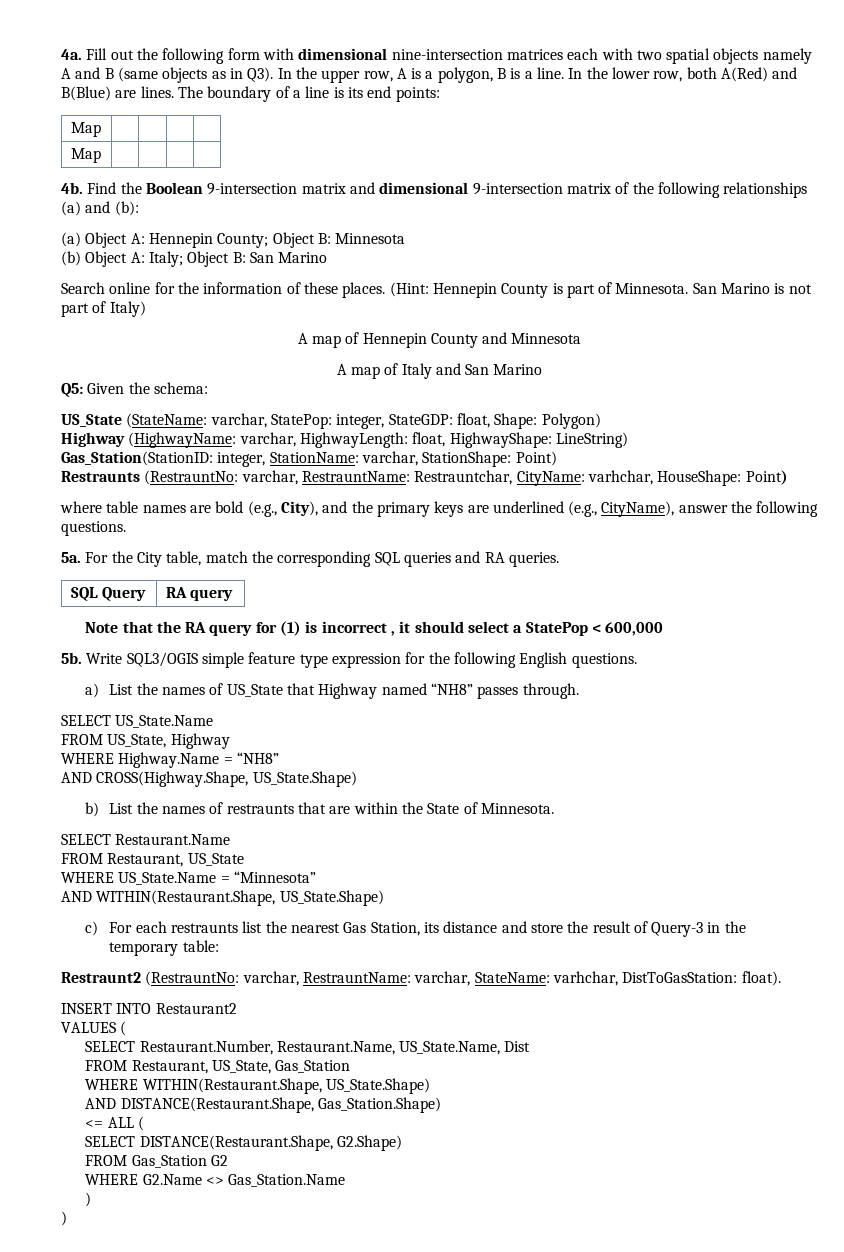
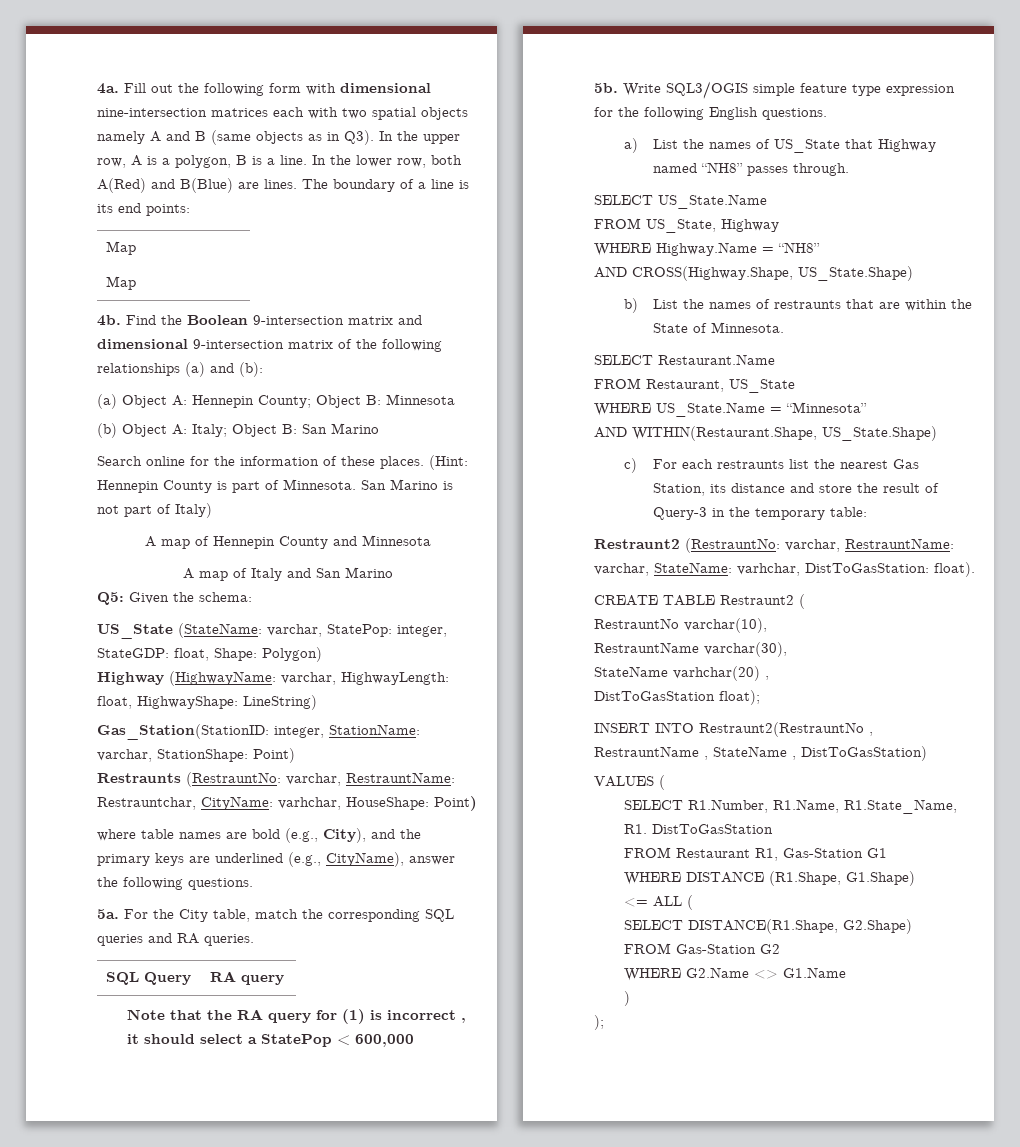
[61,1003,237,1014] [61,1021,127,1036] [85,1040,531,1055] [85,1060,351,1074] [85,1078,430,1094] [85,1097,441,1113] INSERT INTO Restaurant2 // VALUES ( // SELECT Restaurant.Number, Restaurant.Name, US_State.Name, Dist // FROM Restaurant, US_State, Gas_Station // WHERE WITHIN(Restaurant.Shape, US_State.Shape) // AND DISTANCE(Restaurant.Shape, Gas_Station.Shape) -> [594,594,805,609] [594,618,767,633] [594,642,787,657] [594,666,769,681] [594,690,760,705] [594,722,873,737] [594,746,927,761] [594,775,665,790] [623,799,957,814] [623,824,773,834] [623,847,887,861] [623,871,915,886] CREATE TABLE Restraunt2 ( // RestrauntNo varchar(10), // RestrauntName varchar(30), // StateName varhchar(20) , // DistToGasStation float); // INSERT INTO Restraunt2(RestrauntNo , RestrauntName , StateName , DistToGasStation) // VALUES ( // SELECT R1.Number, R1.Name, R1.State_Name, R1. DistToGasStation // FROM Restaurant R1, Gas-Station G1 // WHERE DISTANCE (R1.Shape, G1.Shape)
[139,1135,333,1151] DISTANCE(Restaurant.Shape, -> [687,919,838,934] DISTANCE(R1.Shape,
[131,1155,207,1168] Gas_Station -> [675,944,756,954] Gas-Station
[228,1174,346,1187] Gas_Station.Name -> [782,967,846,978] G1.Name
[61,1211,67,1226] ) -> [594,1015,604,1030] );

